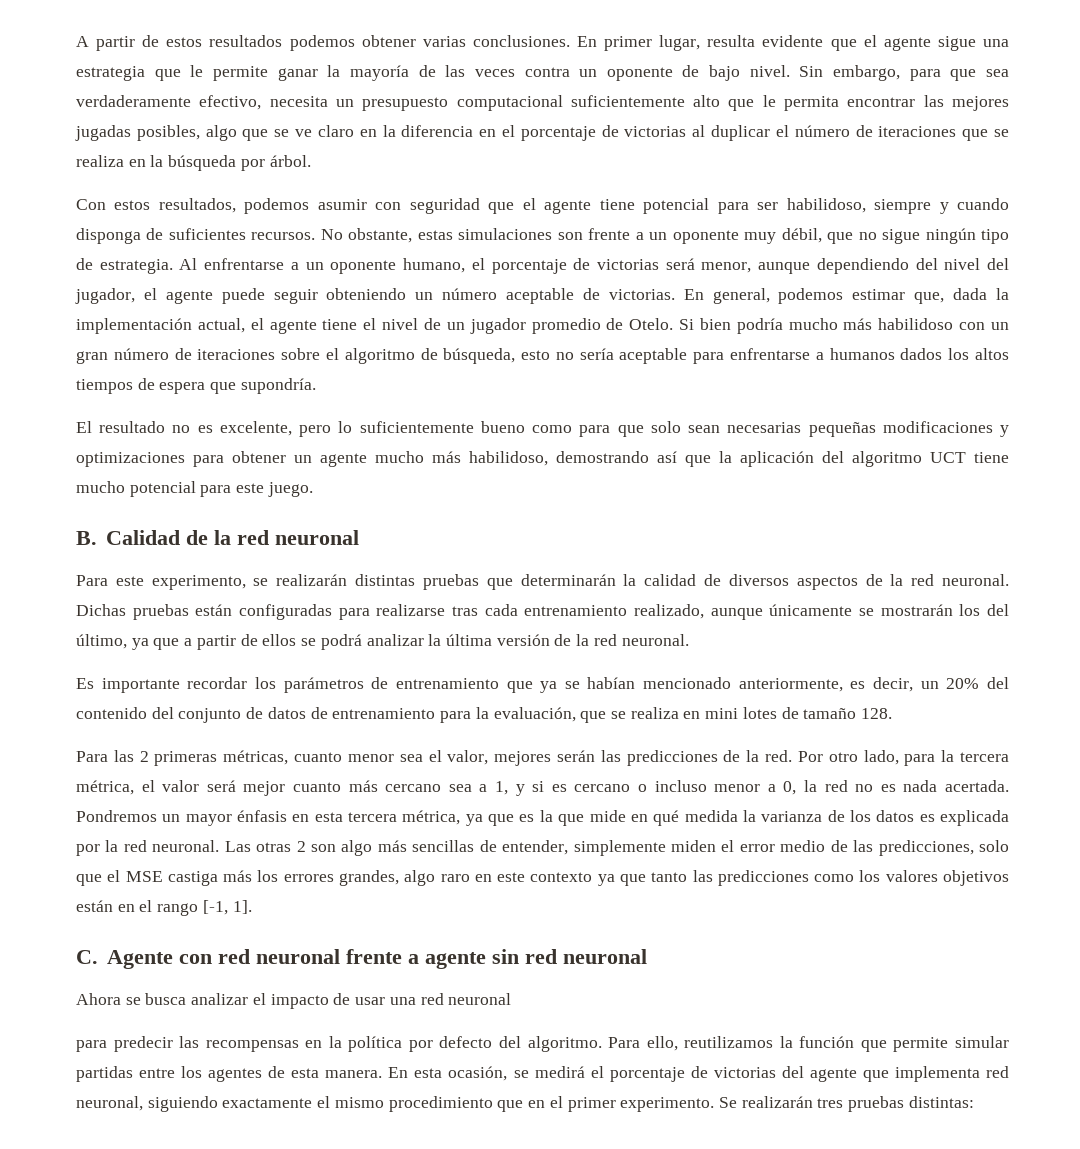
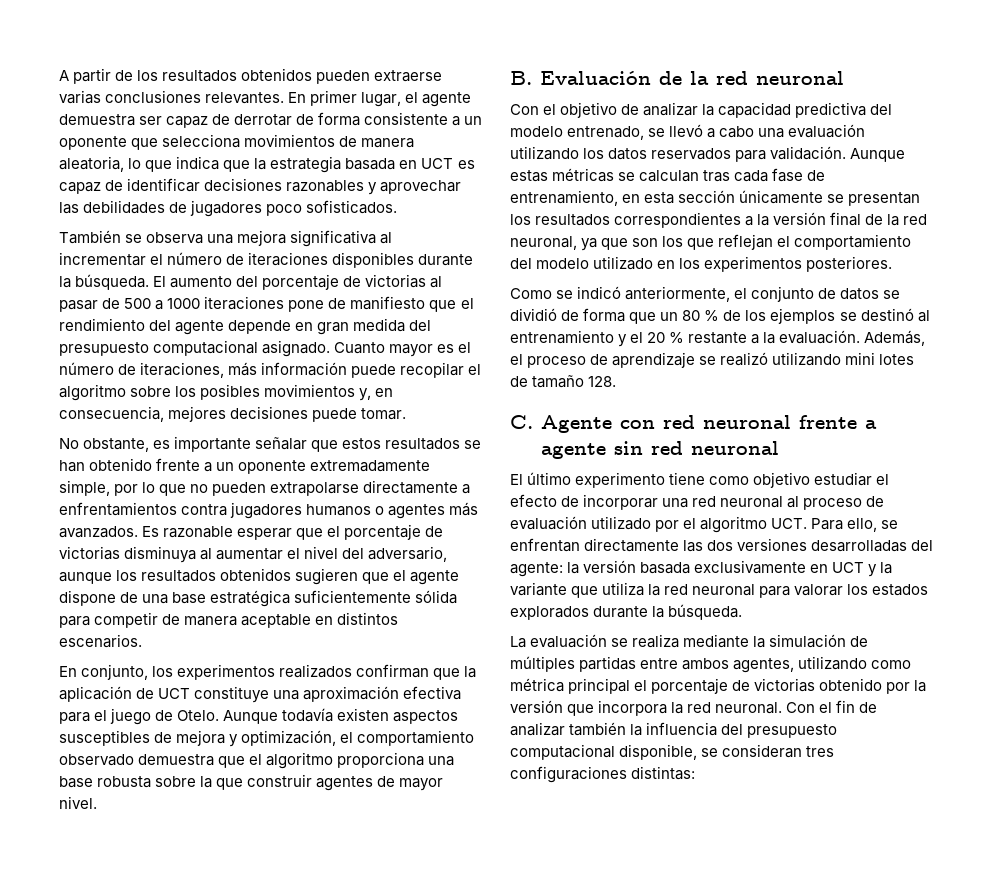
[166,35,1009,51] [76,65,1009,81] [76,95,1009,111] [75,125,1010,141] [76,155,311,171] [76,198,1010,214] [76,228,1010,244] [76,258,1009,274] [75,288,1009,304] [76,318,1010,334] [76,348,1009,364] [76,378,316,394] [76,421,1010,437] [76,451,1009,467] [76,481,313,497] estos resultados podemos obtener varias conclusiones. En primer lugar, resulta evidente que el agente sigue una estrategia que le permite ganar la mayoría de las veces contra un oponente de bajo nivel. Sin embargo, para que sea verdaderamente efectivo, necesita un presupuesto computacional suficientemente alto que le permita encontrar las mejores jugadas posibles, algo que se ve claro en la diferencia en el porcentaje de victorias al duplicar el número de iteraciones que se realiza en la búsqueda por árbol. // Con estos resultados, podemos asumir con seguridad que el agente tiene potencial para ser habilidoso, siempre y cuando disponga de suficientes recursos. No obstante, estas simulaciones son frente a un oponente muy débil, que no sigue ningún tipo de estrategia. Al enfrentarse a un oponente humano, el porcentaje de victorias será menor, aunque dependiendo del nivel del jugador, el agente puede seguir obteniendo un número aceptable de victorias. En general, podemos estimar que, dada la implementación actual, el agente tiene el nivel de un jugador promedio de Otelo. Si bien podría mucho más habilidoso con un gran número de iteraciones sobre el algoritmo de búsqueda, esto no sería aceptable para enfrentarse a humanos dados los altos tiempos de espera que supondría. // El resultado no es excelente, pero lo suficientemente bueno como para que solo sean necesarias pequeñas modificaciones y optimizaciones para obtener un agente mucho más habilidoso, demostrando así que la aplicación del algoritmo UCT tiene mucho potencial para este juego. -> [137,68,443,84] [59,90,472,107] [59,112,483,128] [59,134,415,150] [59,156,475,173] [59,178,462,195] [59,200,398,217] [59,230,393,247] [59,252,474,268] [59,274,443,290] [59,296,474,312] [59,318,432,335] [59,340,472,357] [59,362,482,378] [59,384,394,401] [59,406,407,422] [59,436,482,452] [59,458,431,474] [59,480,471,496] [59,502,479,519] [59,524,444,540] [59,546,448,563] [59,568,460,585] [59,590,458,607] [59,612,399,628] [59,634,142,648] [59,664,477,680] [59,686,462,703] [59,708,459,725] [59,730,475,747] [59,752,455,769] [59,774,444,791] [59,796,97,809] los resultados obtenidos pueden extraerse varias conclusiones relevantes. En primer lugar, el agente demuestra ser capaz de derrotar de forma consistente a un oponente que selecciona movimientos de manera aleatoria, lo que indica que la estrategia basada en UCT es capaz de identificar decisiones razonables y aprovechar las debilidades de jugadores poco sofisticados. // También se observa una mejora significativa al incrementar el número de iteraciones disponibles durante la búsqueda. El aumento del porcentaje de victorias al pasar de 500 a 1000 iteraciones pone de manifiesto que el rendimiento del agente depende en gran medida del presupuesto computacional asignado. Cuanto mayor es el número de iteraciones, más información puede recopilar el algoritmo sobre los posibles movimientos y, en consecuencia, mejores decisiones puede tomar. // No obstante, es importante señalar que estos resultados se han obtenido frente a un oponente extremadamente simple, por lo que no pueden extrapolarse directamente a enfrentamientos contra jugadores humanos o agentes más avanzados. Es razonable esperar que el porcentaje de victorias disminuya al aumentar el nivel del adversario, aunque los resultados obtenidos sugieren que el agente dispone de una base estratégica suficientemente sólida para competir de manera aceptable en distintos escenarios. // En conjunto, los experimentos realizados confirman que la aplicación de UCT constituye una aproximación efectiva para el juego de Otelo. Aunque todavía existen aspectos susceptibles de mejora y optimización, el comportamiento observado demuestra que el algoritmo proporciona una base robusta sobre la que construir agentes de mayor nivel.
[105,530,180,545] Calidad -> [539,71,651,85] Evaluación
[76,574,1010,590] [76,604,1009,620] [76,634,689,650] [76,677,1009,693] [76,707,701,723] Para este experimento, se realizarán distintas pruebas que determinarán la calidad de diversos aspectos de la red neuronal. Dichas pruebas están configuradas para realizarse tras cada entrenamiento realizado, aunque únicamente se mostrarán los del último, ya que a partir de ellos se podrá analizar la última versión de la red neuronal. // Es importante recordar los parámetros de entrenamiento que ya se habían mencionado anteriormente, es decir, un 20% del contenido del conjunto de datos de entrenamiento para la evaluación, que se realiza en -> [510,102,893,118] [510,124,866,140] [510,146,906,162] [510,168,826,182] [510,190,921,206] [510,212,928,228] [510,234,912,251] [510,256,893,272] [510,286,901,302] [510,308,930,324] [510,330,926,347] [510,352,842,368] Con el objetivo de analizar la capacidad predictiva del modelo entrenado, se llevó a cabo una evaluación utilizando los datos reservados para validación. Aunque estas métricas se calculan tras cada fase de entrenamiento, en esta sección únicamente se presentan los resultados correspondientes a la versión final de la red neuronal, ya que son los que reflejan el comportamiento del modelo utilizado en los experimentos posteriores. // Como se indicó anteriormente, el conjunto de datos se dividió de forma que un 80 % de los ejemplos se destinó al entrenamiento y el 20 % restante a la evaluación. Además, el proceso de aprendizaje se realizó utilizando
[76,750,1010,766] [76,780,1010,796] [76,810,1009,826] [76,840,1010,856] [76,870,1010,886] [76,900,252,916] // Para las 2 primeras métricas, cuanto menor sea el valor, mejores serán las predicciones de la red. Por otro lado, para la tercera métrica, el valor será mejor cuanto más cercano sea a 1, y si es cercano o incluso menor a 0, la red no es nada acertada. Pondremos un mayor énfasis en esta tercera métrica, ya que es la que mide en qué medida la varianza de los datos es explicada por la red neuronal. Las otras 2 son algo más sencillas de entender, simplemente miden el error medio de las predicciones, solo que el MSE castiga más los errores grandes, algo raro en este contexto ya que tanto las predicciones como los valores objetivos están en el rango [-1, 1]. -> (617, 381) none
[76,993,512,1009] [76,1036,1009,1052] [76,1066,1009,1082] [76,1096,905,1112] Ahora se busca analizar el impacto de usar una red neuronal // para predecir las recompensas en la política por defecto del algoritmo. Para ello, reutilizamos la función que permite simular partidas entre los agentes de esta manera. En esta ocasión, se medirá el porcentaje de victorias del agente que implementa red neuronal, siguiendo exactamente el mismo procedimiento que en el primer experimento. Se realizarán tres pruebas -> [510,472,890,488] [510,494,885,510] [510,516,899,533] [510,538,934,552] [510,560,893,577] [510,582,929,598] [510,604,743,620] [510,634,869,648] [510,656,912,673] [510,678,927,694] [510,700,878,716] [510,722,838,738] [510,744,835,760] [510,766,627,783] El último experimento tiene como objetivo estudiar el efecto de incorporar una red neuronal al proceso de evaluación utilizado por el algoritmo UCT. Para ello, se enfrentan directamente las dos versiones desarrolladas del agente: la versión basada exclusivamente en UCT y la variante que utiliza la red neuronal para valorar los estados explorados durante la búsqueda. // La evaluación se realiza mediante la simulación de múltiples partidas entre ambos agentes, utilizando como métrica principal el porcentaje de victorias obtenido por la versión que incorpora la red neuronal. Con el fin de analizar también la influencia del presupuesto computacional disponible, se consideran tres configuraciones

